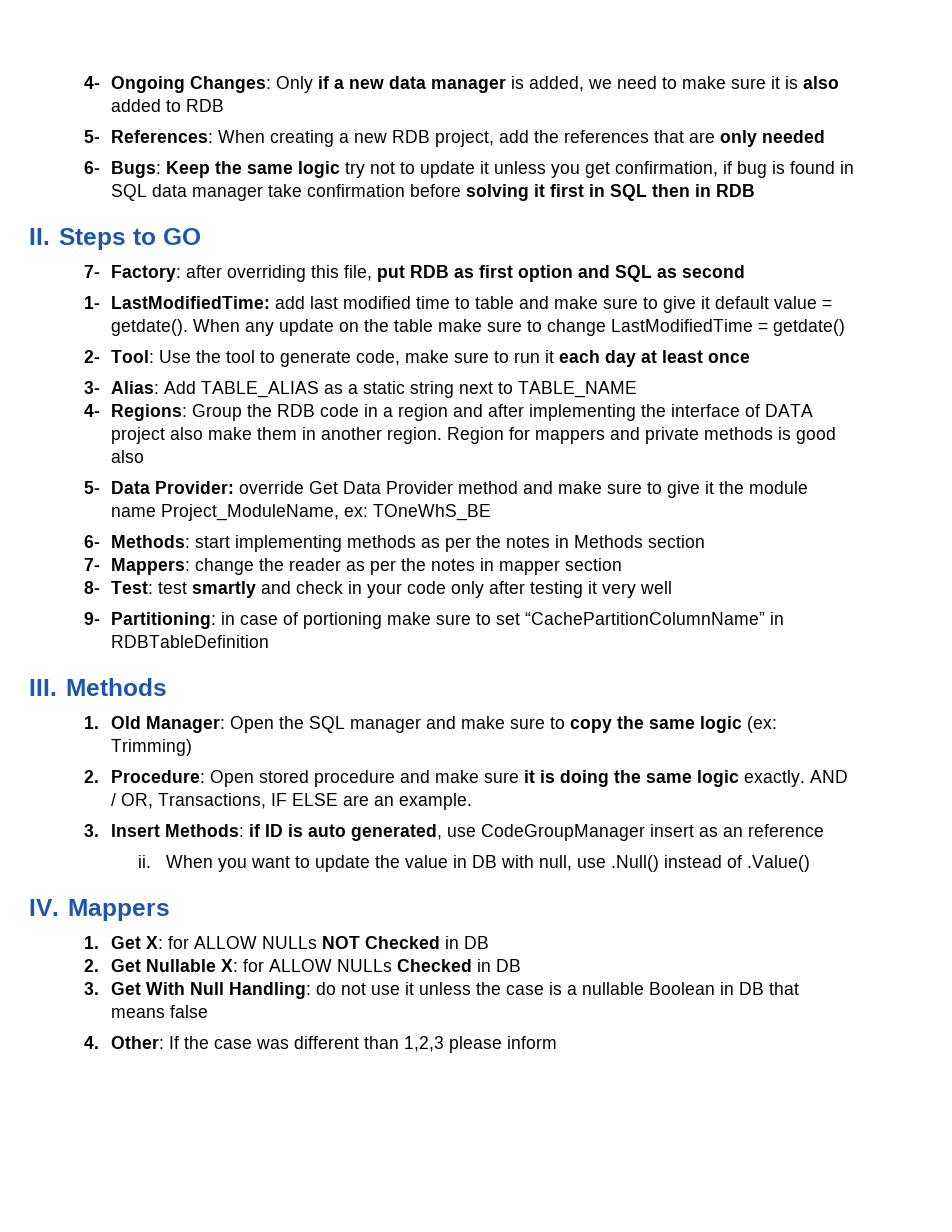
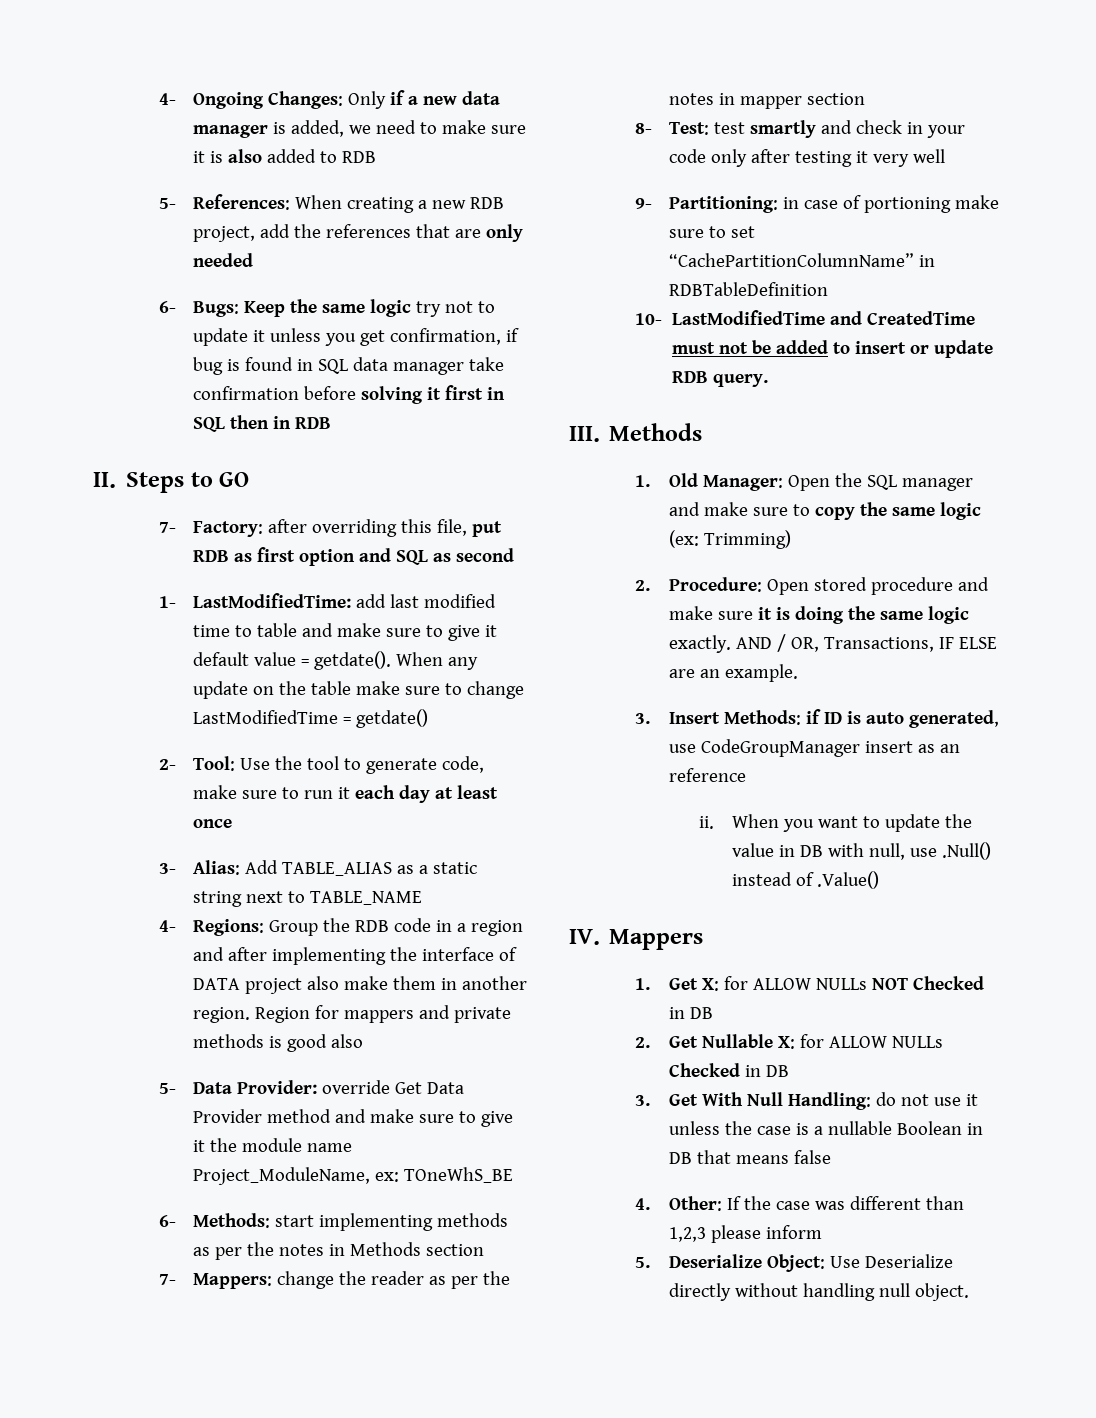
(270, 641) none -> [635,310,975,325] [671,340,993,358] [671,371,768,387] // 10- LastModifiedTime and CreatedTime must not be added to insert or update RDB query.
(558, 1042) none -> [635,1254,953,1272] [668,1283,969,1301] // 5. Deserialize Object: Use Deserialize directly without handling null object.

